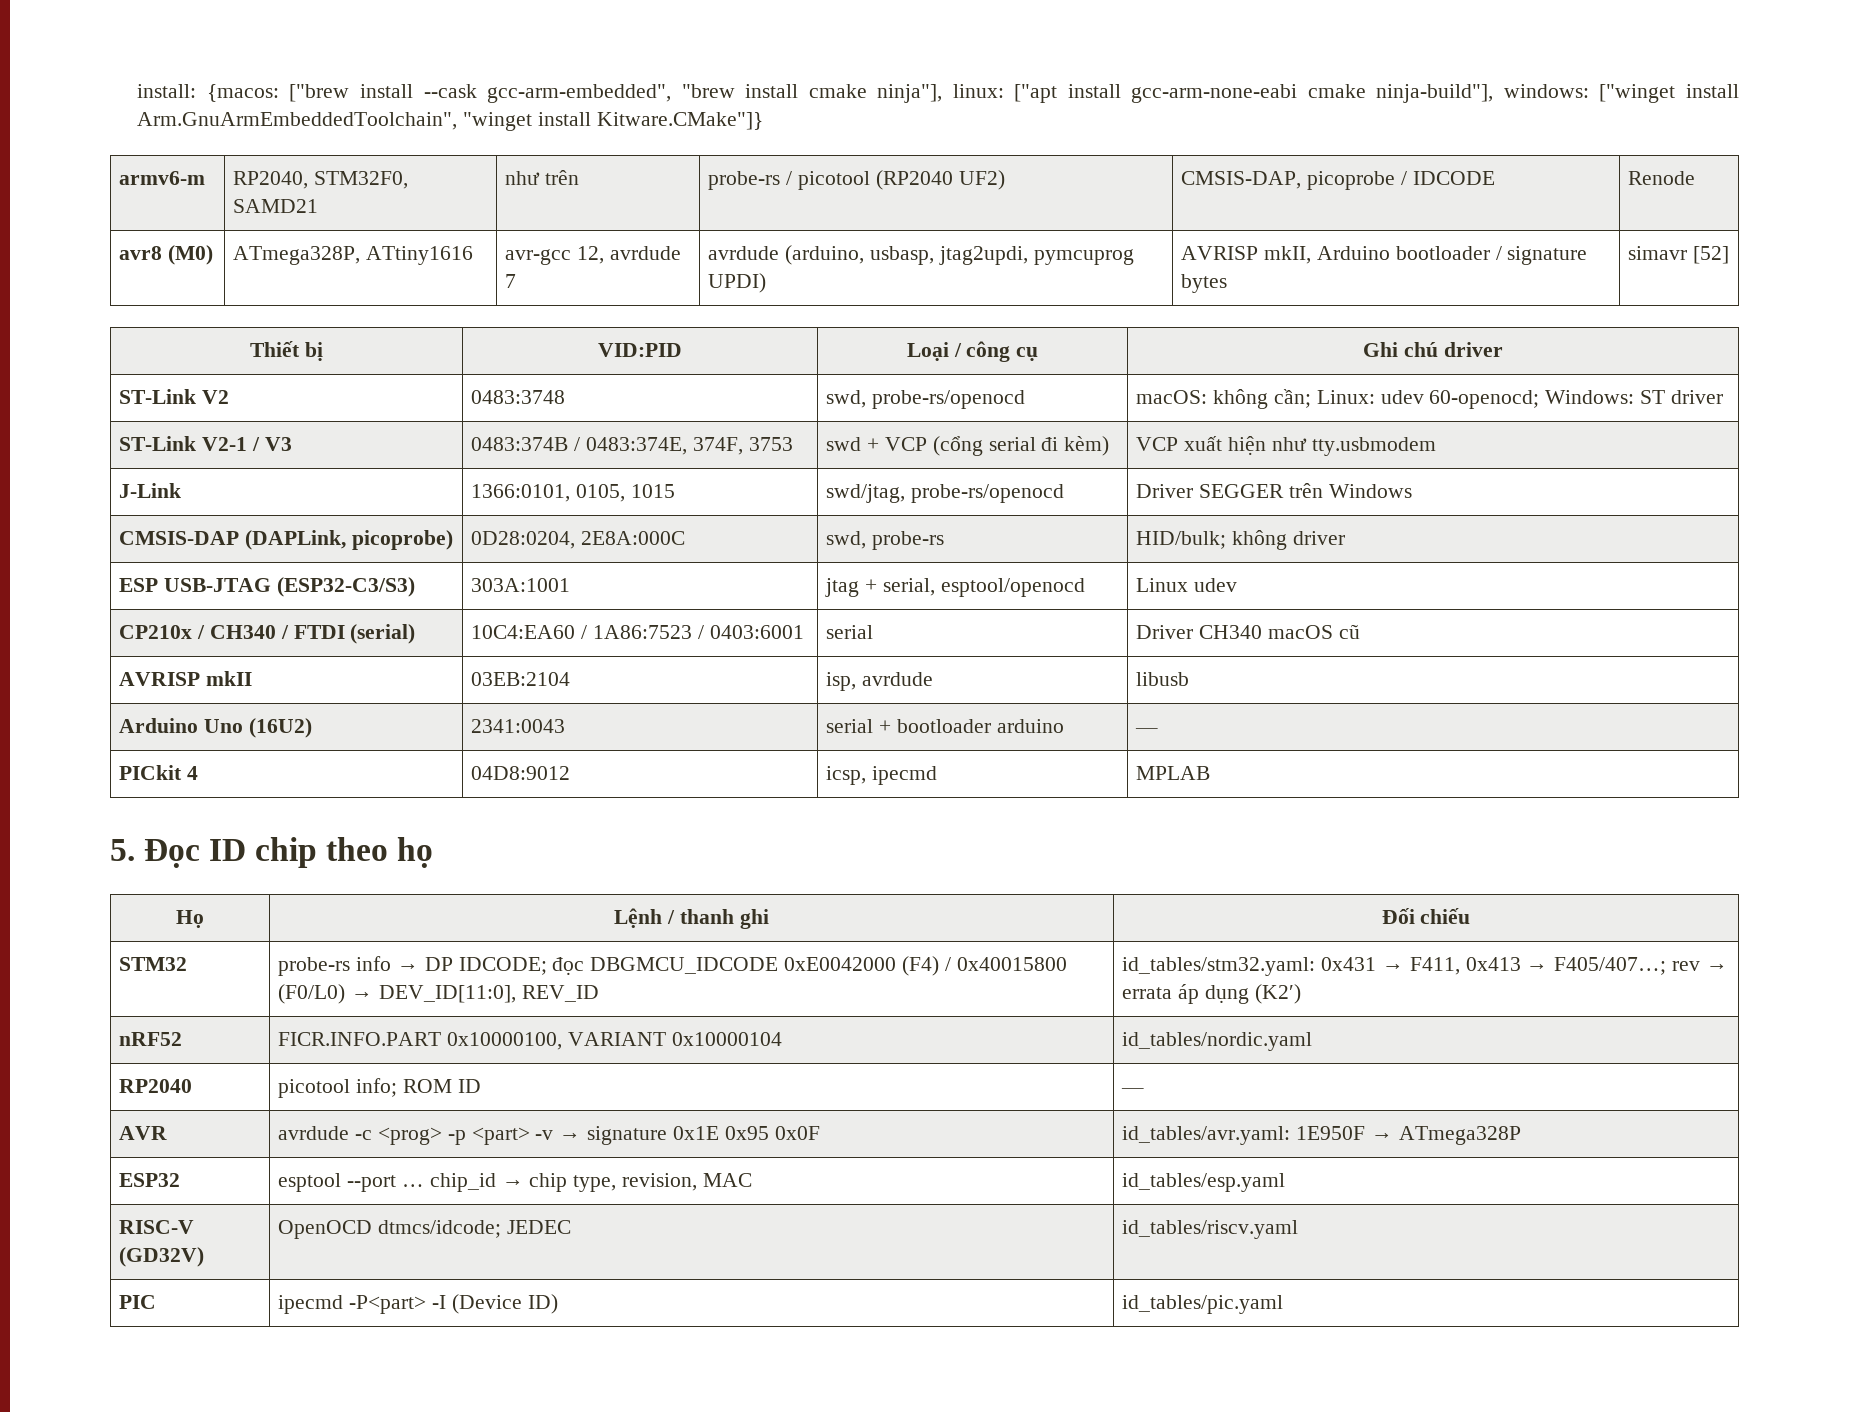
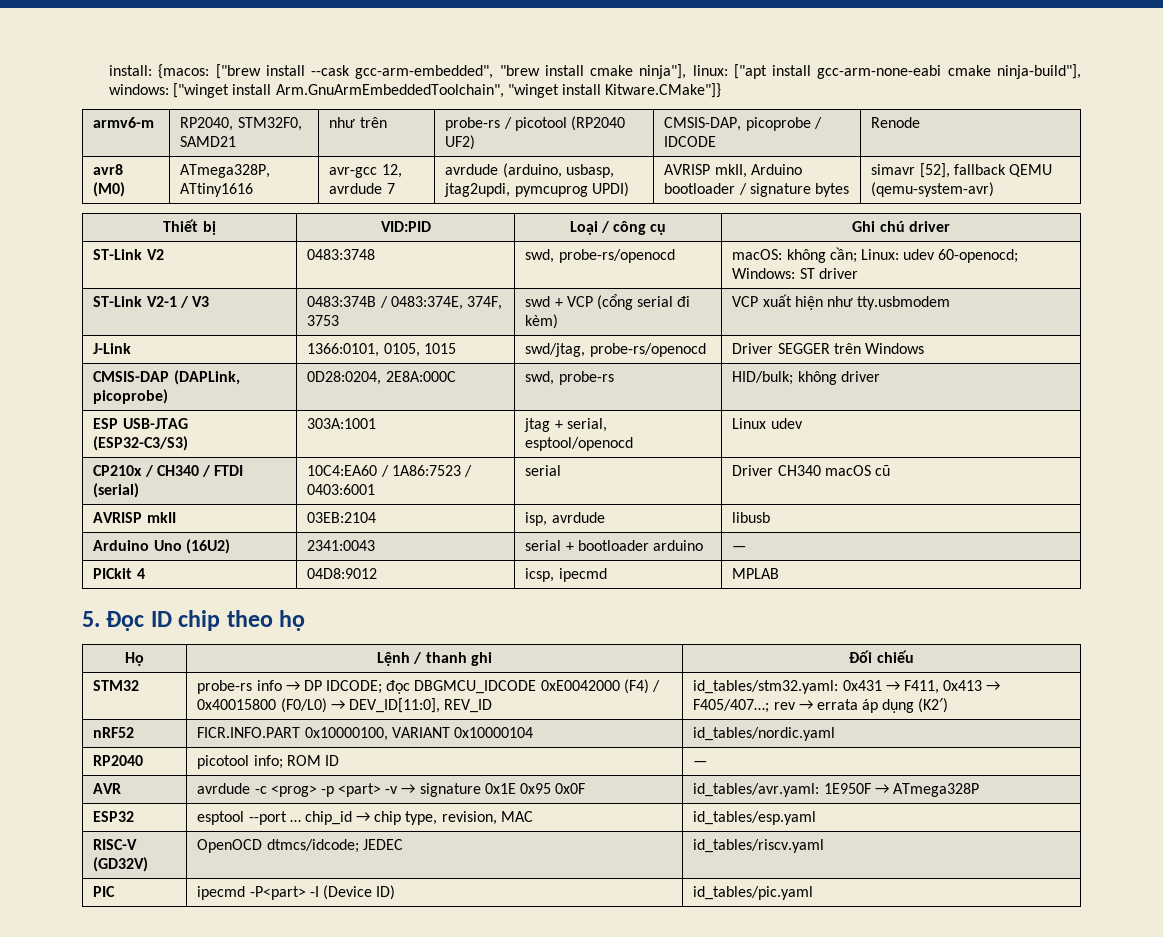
[1693,246,1730,264] [52] -> [919,163,1052,178] [871,182,995,197] [52], fallback QEMU (qemu-system-avr)

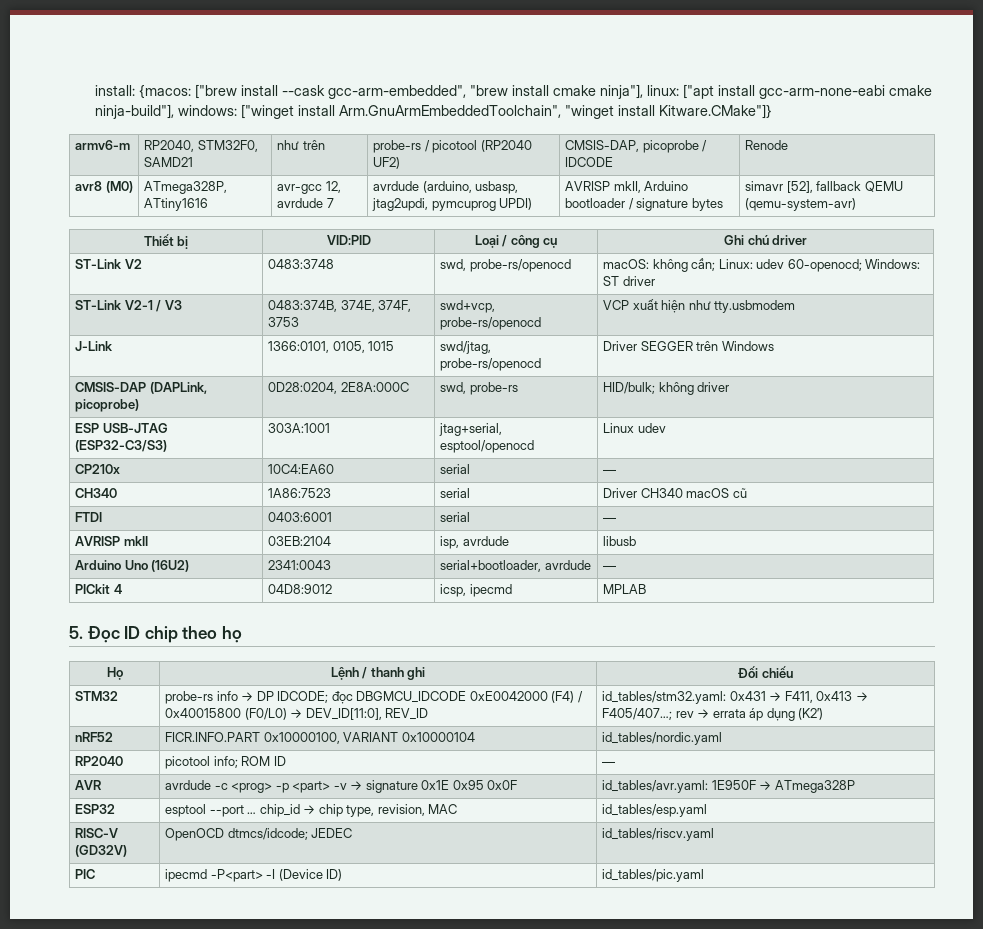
[307,296,463,310] 0483:374B / 0483:374E, -> [268,300,375,312] 0483:374B, 374E,
[525,294,691,310] [525,314,559,329] swd + VCP (cổng serial đi kèm) -> [440,300,496,313] [440,317,542,330] swd+vcp, probe-rs/openocd
[524,418,607,432] jtag + serial, -> [439,423,503,436] jtag+serial,
[144,465,244,477] [93,483,140,498] [307,465,389,477] / CH340 / FTDI (serial) | 10C4:EA60 / -> [268,464,335,474] [440,464,471,474] [603,469,617,474] [75,488,118,498] | 10C4:EA60 | serial | — // CH340 |
[463,465,472,477] [307,484,376,495] / 0403:6001 -> (332, 493) none
(890, 470) none -> [75,512,103,522] [268,512,333,522] [440,512,471,522] [603,517,617,522] // FTDI | 0403:6001 | serial | —
[525,540,703,551] serial + bootloader arduino -> [440,560,591,572] serial+bootloader, avrdude

